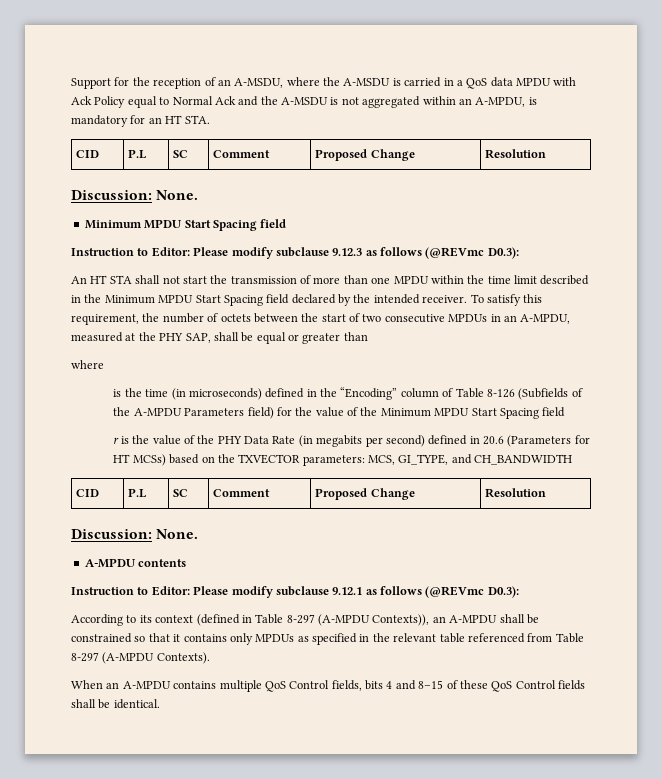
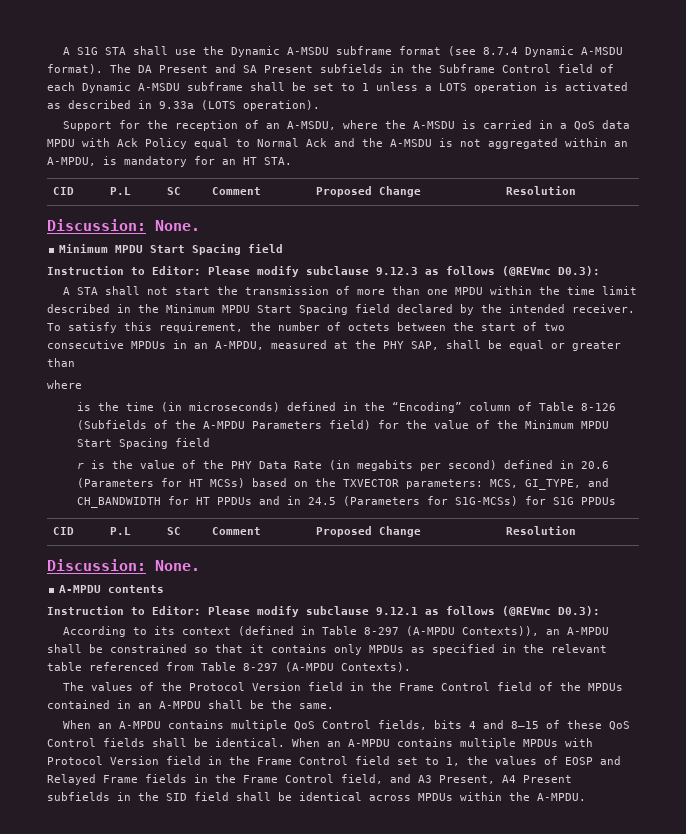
(71, 83) none -> [62,46,623,57] [47,64,614,74] [47,82,628,93] [47,100,320,111] A S1G STA shall use the Dynamic A-MSDU subframe format (see 8.7.4 Dynamic A-MSDU format). The DA Present and SA Present subfields in the Subframe Control field of each Dynamic A-MSDU subframe shall be set to 1 unless a LOTS operation is activated as described in 9.33a (LOTS operation). //
[71,275,108,284] An HT -> [62,287,70,295] A
(573, 459) none -> [167,496,616,506] for HT PPDUs and in 24.5 (Parameters for S1G-MCSs) for S1G PPDUs
(210, 658) none -> [62,682,623,691] [47,700,334,709] // The values of the Protocol Version field in the Frame Control field of the MPDUs contained in an A-MPDU shall be the same.
(160, 704) none -> [292,738,593,749] [47,756,621,766] [47,774,572,785] [47,792,586,801] When an A-MPDU contains multiple MPDUs with Protocol Version field in the Frame Control field set to 1, the values of EOSP and Relayed Frame fields in the Frame Control field, and A3 Present, A4 Present subfields in the SID field shall be identical across MPDUs within the A-MPDU.

